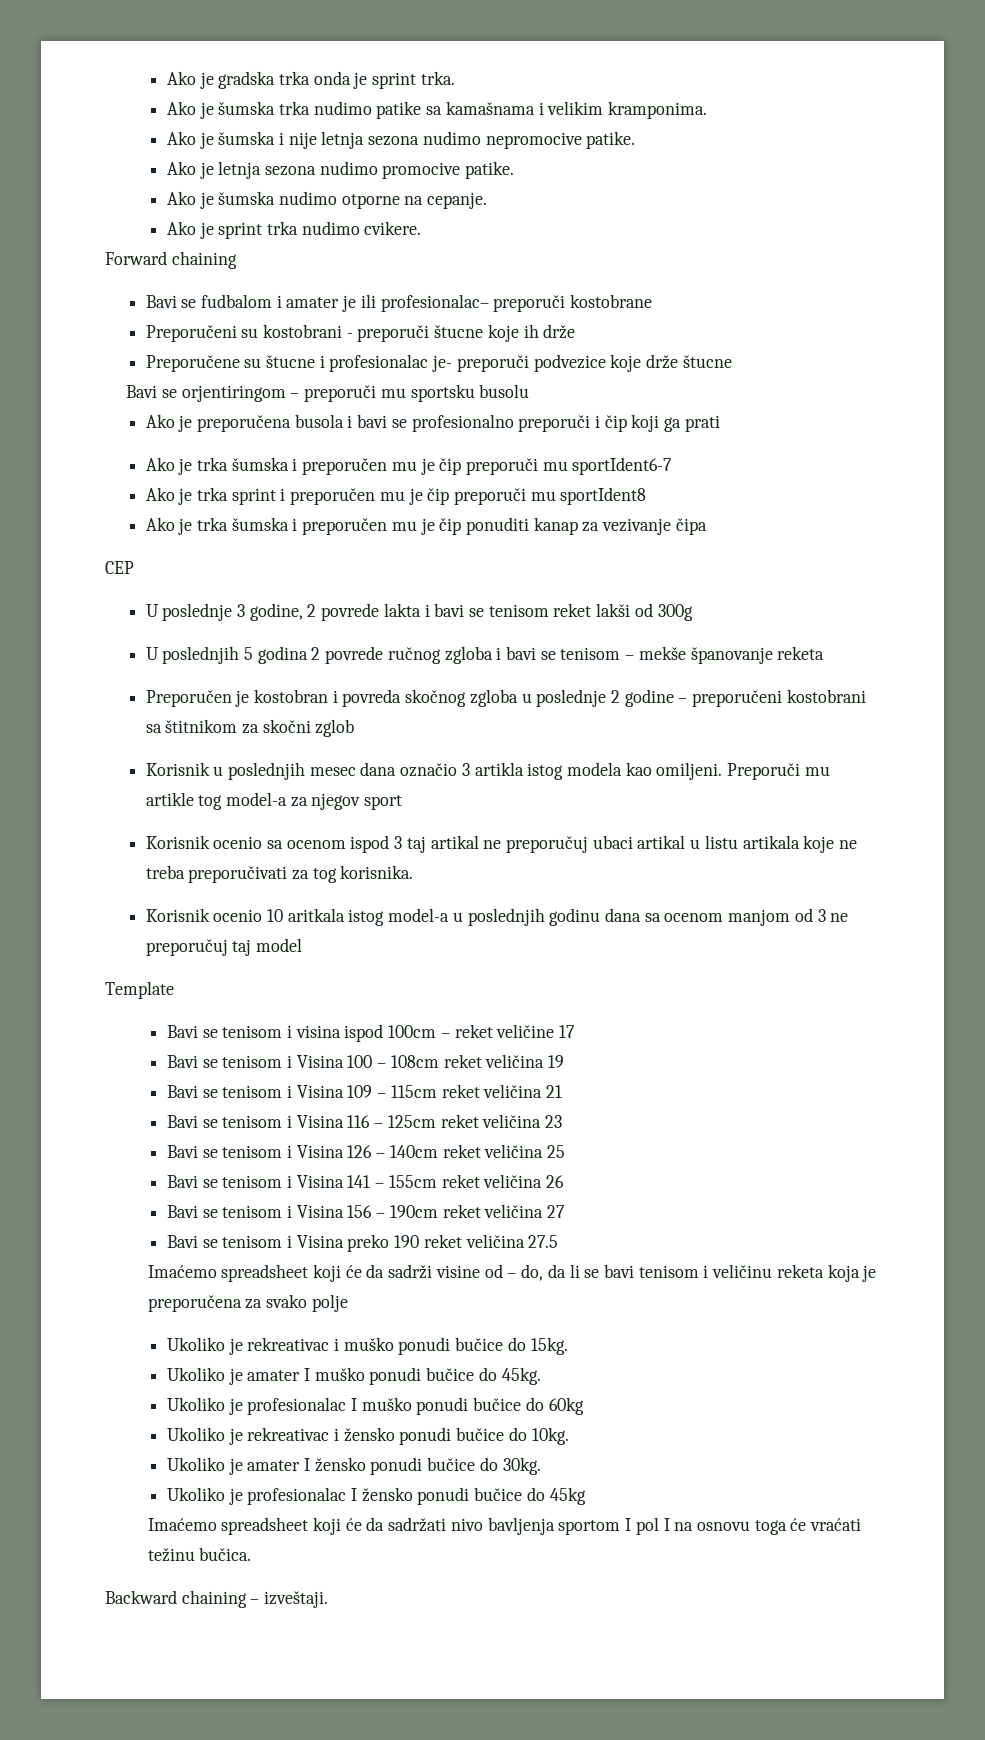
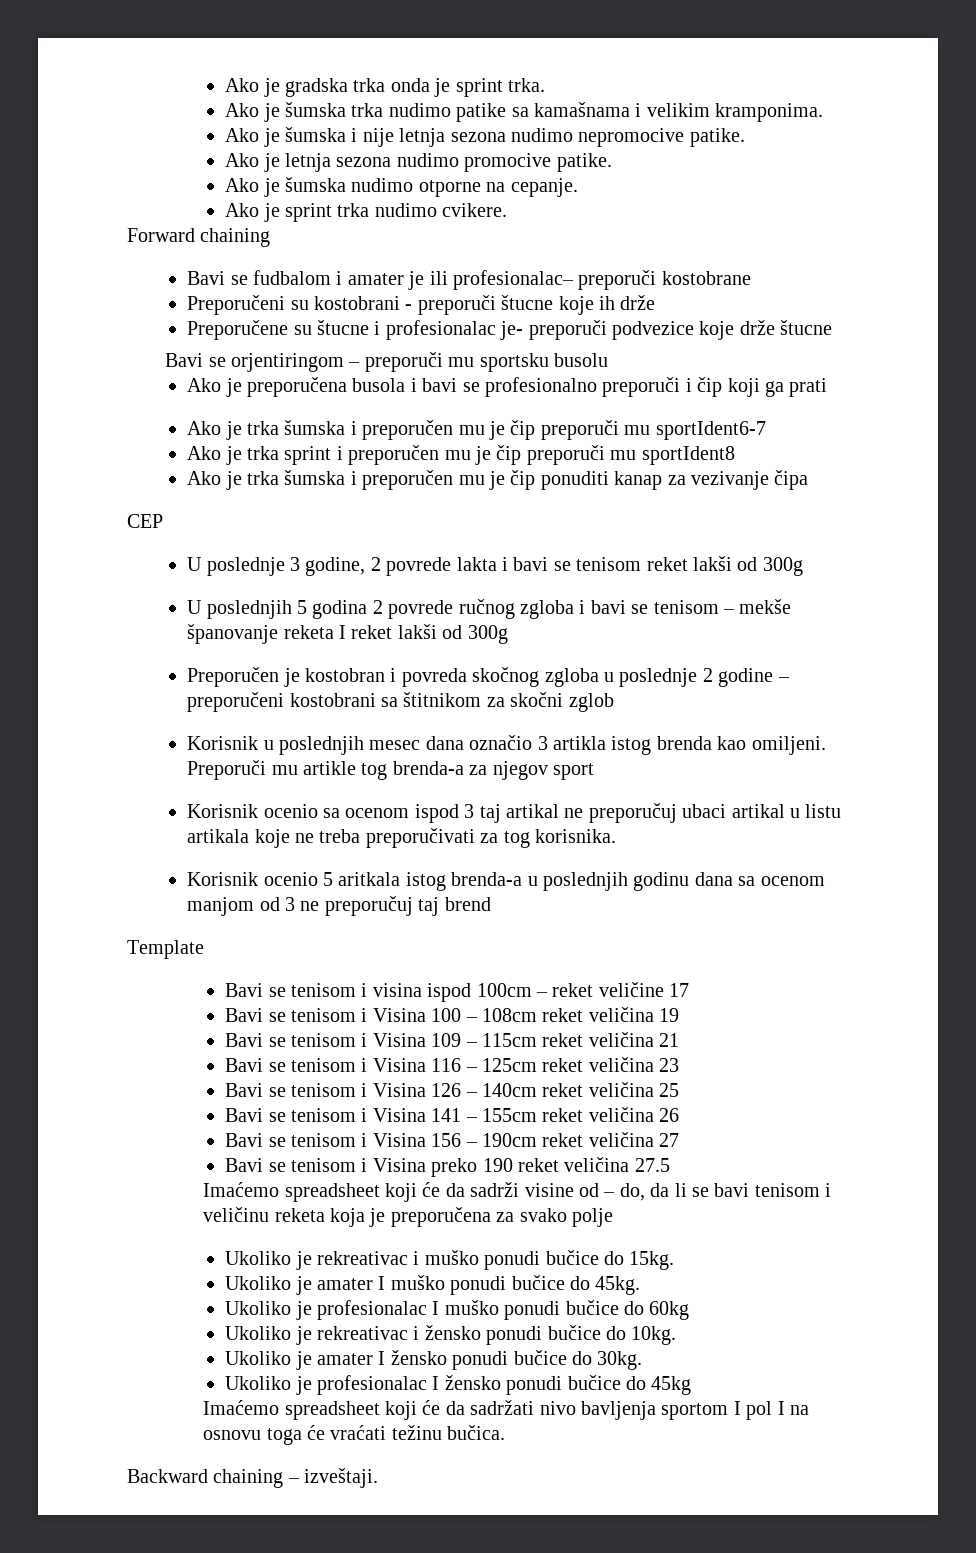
(825, 653) none -> [338,624,508,644] I reket lakši od 300g
[567,762,623,776] modela -> [656,736,712,750] brenda
[225,792,287,806] model-a -> [392,761,464,775] brenda-a
[266,909,283,922] 10 -> [322,872,333,886] 5
[388,908,450,922] model-a -> [451,872,523,886] brenda-a
[255,938,302,952] model -> [444,897,491,911] brend

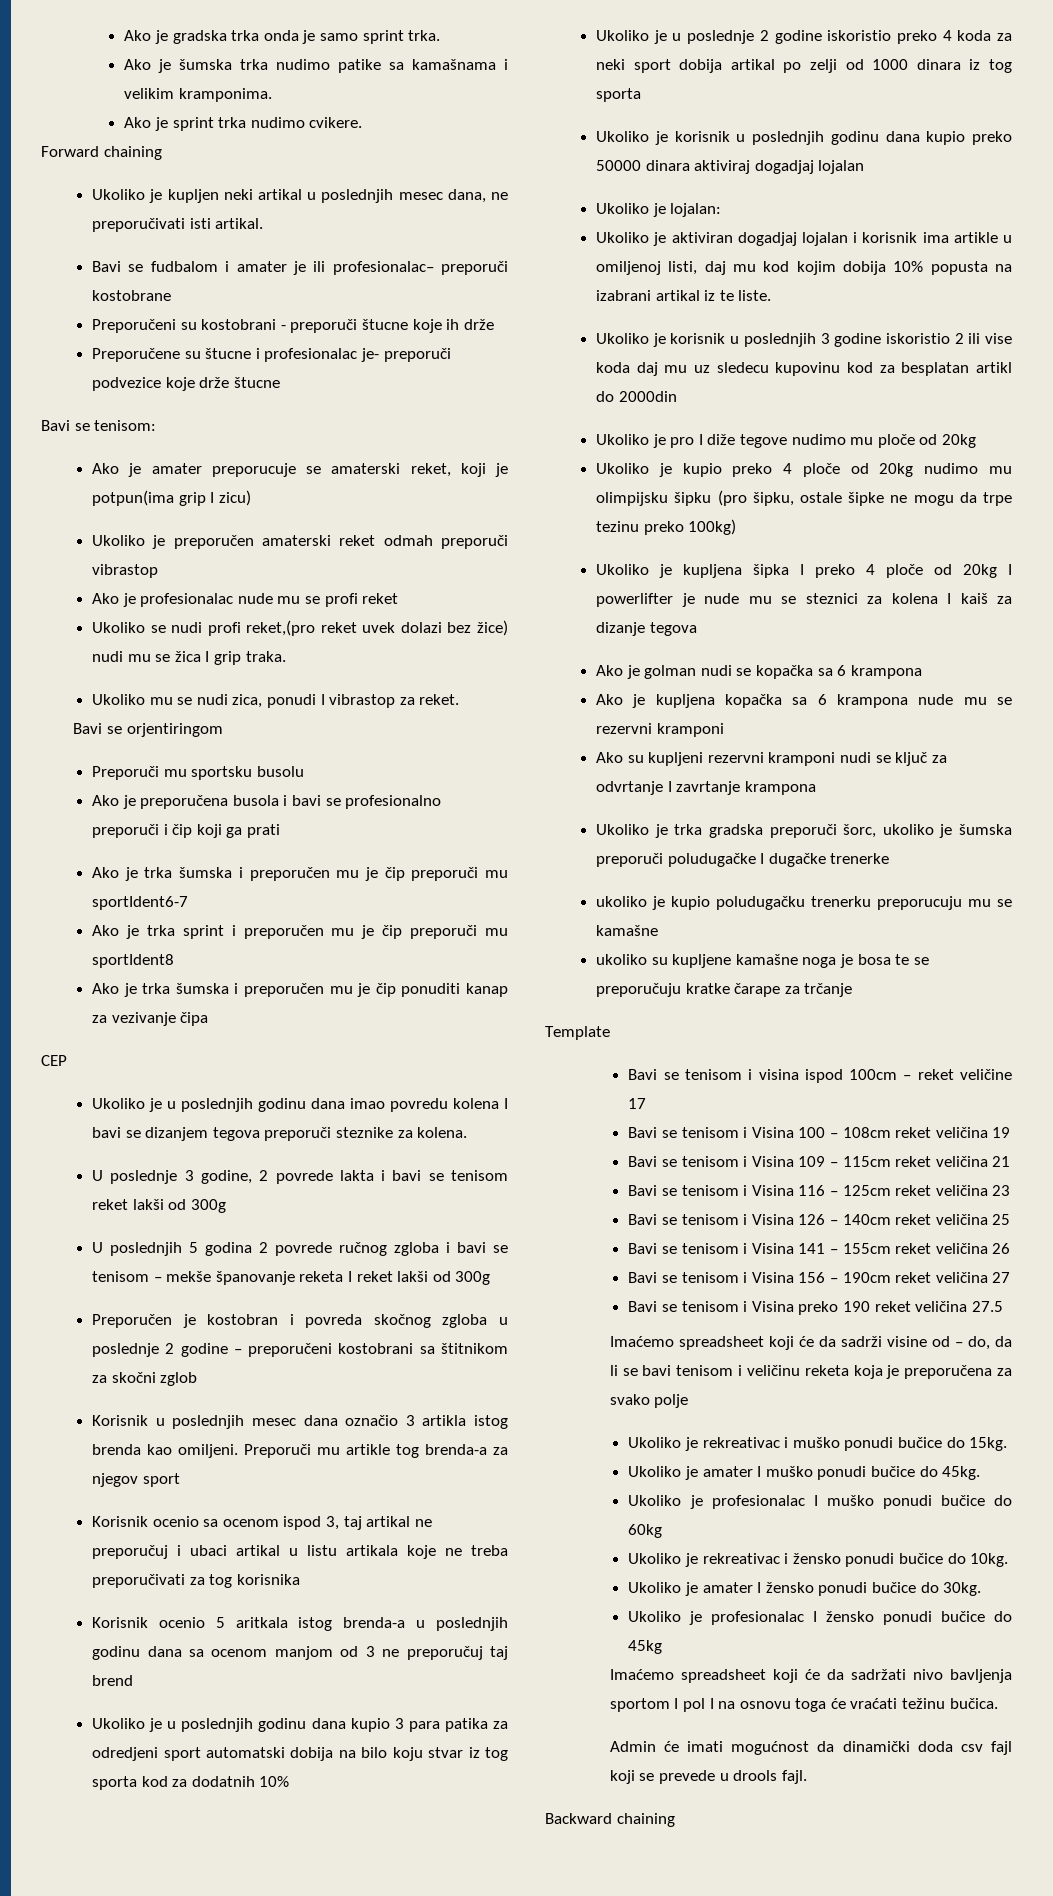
(451, 87) none -> [319,33,358,41] samo
[225,127,745,147] [225,153,612,172] [225,177,578,197] // Ako je šumska i nije letnja sezona nudimo nepromocive patike. // Ako je letnja sezona nudimo promocive patike. // Ako je šumska nudimo otporne na cepanje. -> (273, 95) none
(271, 237) none -> [92,189,508,203] [92,218,264,232] // Ukoliko je kupljen neki artikal u poslednjih mesec dana, ne preporučivati isti artikal.
(833, 327) none -> [41,420,157,431] [92,463,508,477] [92,490,251,506] [92,535,508,549] [92,564,159,578] [92,593,399,607] [92,620,509,636] [92,651,286,665] [92,694,460,708] // Bavi se tenisom: // Ako je amater preporucuje se amaterski reket, koji je potpun(ima grip I zicu) // Ukoliko je preporučen amaterski reket odmah preporuči vibrastop // Ako je profesionalac nude mu se profi reket // Ukoliko se nudi profi reket,(pro reket uvek dolazi bez žice) nudi mu se žica I grip traka. // Ukoliko mu se nudi zica, ponudi I vibrastop za reket.
[348,352,443,372] – preporuči -> [92,766,160,780] // Preporuči
(163, 521) none -> [92,1098,509,1112] [92,1127,468,1141] // Ukoliko je u poslednjih godinu dana imao povredu kolena I bavi se dizanjem tegova preporuči steznike za kolena.
[464,804,475,818] 3 -> [326,1516,340,1530] 3,
(677, 813) none -> [177,1545,182,1556] i
[534,829,616,843] korisnika. -> [236,1574,300,1585] korisnika
(491, 904) none -> [92,1718,508,1732] [92,1747,508,1761] [92,1776,290,1790] [596,30,1012,44] [596,59,1012,73] [596,88,642,102] [596,131,1012,145] [596,160,865,174] [596,203,722,217] [596,232,1012,246] [596,261,1012,275] [596,290,772,301] [596,333,1012,347] [596,362,1012,376] [596,391,677,402] [596,434,976,448] [596,463,1012,477] [596,490,1012,506] [596,519,737,535] [596,564,1012,578] [596,593,1012,607] [596,622,697,636] [596,665,922,679] [596,694,1012,708] [596,723,724,737] [596,752,947,766] [596,781,816,795] [596,824,1012,838] [596,853,890,867] [596,896,1012,910] [596,925,659,936] [596,954,929,968] [596,983,853,997] // Ukoliko je u poslednjih godinu dana kupio 3 para patika za odredjeni sport automatski dobija na bilo koju stvar iz tog sporta kod za dodatnih 10% // Ukoliko je u poslednje 2 godine iskoristio preko 4 koda za neki sport dobija artikal po zelji od 1000 dinara iz tog sporta // Ukoliko je korisnik u poslednjih godinu dana kupio preko 50000 dinara aktiviraj dogadjaj lojalan // Ukoliko je lojalan: // Ukoliko je aktiviran dogadjaj lojalan i korisnik ima artikle u omiljenoj listi, daj mu kod kojim dobija 10% popusta na izabrani artikal iz te liste. // Ukoliko je korisnik u poslednjih 3 godine iskoristio 2 ili vise koda daj mu uz sledecu kupovinu kod za besplatan artikl do 2000din // Ukoliko je pro I diže tegove nudimo mu ploče od 20kg // Ukoliko je kupio preko 4 ploče od 20kg nudimo mu olimpijsku šipku (pro šipku, ostale šipke ne mogu da trpe tezinu preko 100kg) // Ukoliko je kupljena šipka I preko 4 ploče od 20kg I powerlifter je nude mu se steznici za kolena I kaiš za dizanje tegova // Ako je golman nudi se kopačka sa 6 krampona // Ako je kupljena kopačka sa 6 krampona nude mu se rezervni kramponi // Ako su kupljeni rezervni kramponi nudi se ključ za odvrtanje I zavrtanje krampona // Ukoliko je trka gradska preporuči šorc, ukoliko je šumska preporuči poludugačke I dugačke trenerke // ukoliko je kupio poludugačku trenerku preporucuju mu se kamašne // ukoliko su kupljene kamašne noga je bosa te se preporučuju kratke čarape za trčanje
(506, 1432) none -> [609,1741,1012,1755] [609,1770,807,1784] // Admin će imati mogućnost da dinamički doda csv fajl koji se prevede u drools fajl.
[287,1468,379,1488] – izveštaji. -> (675, 1820) none

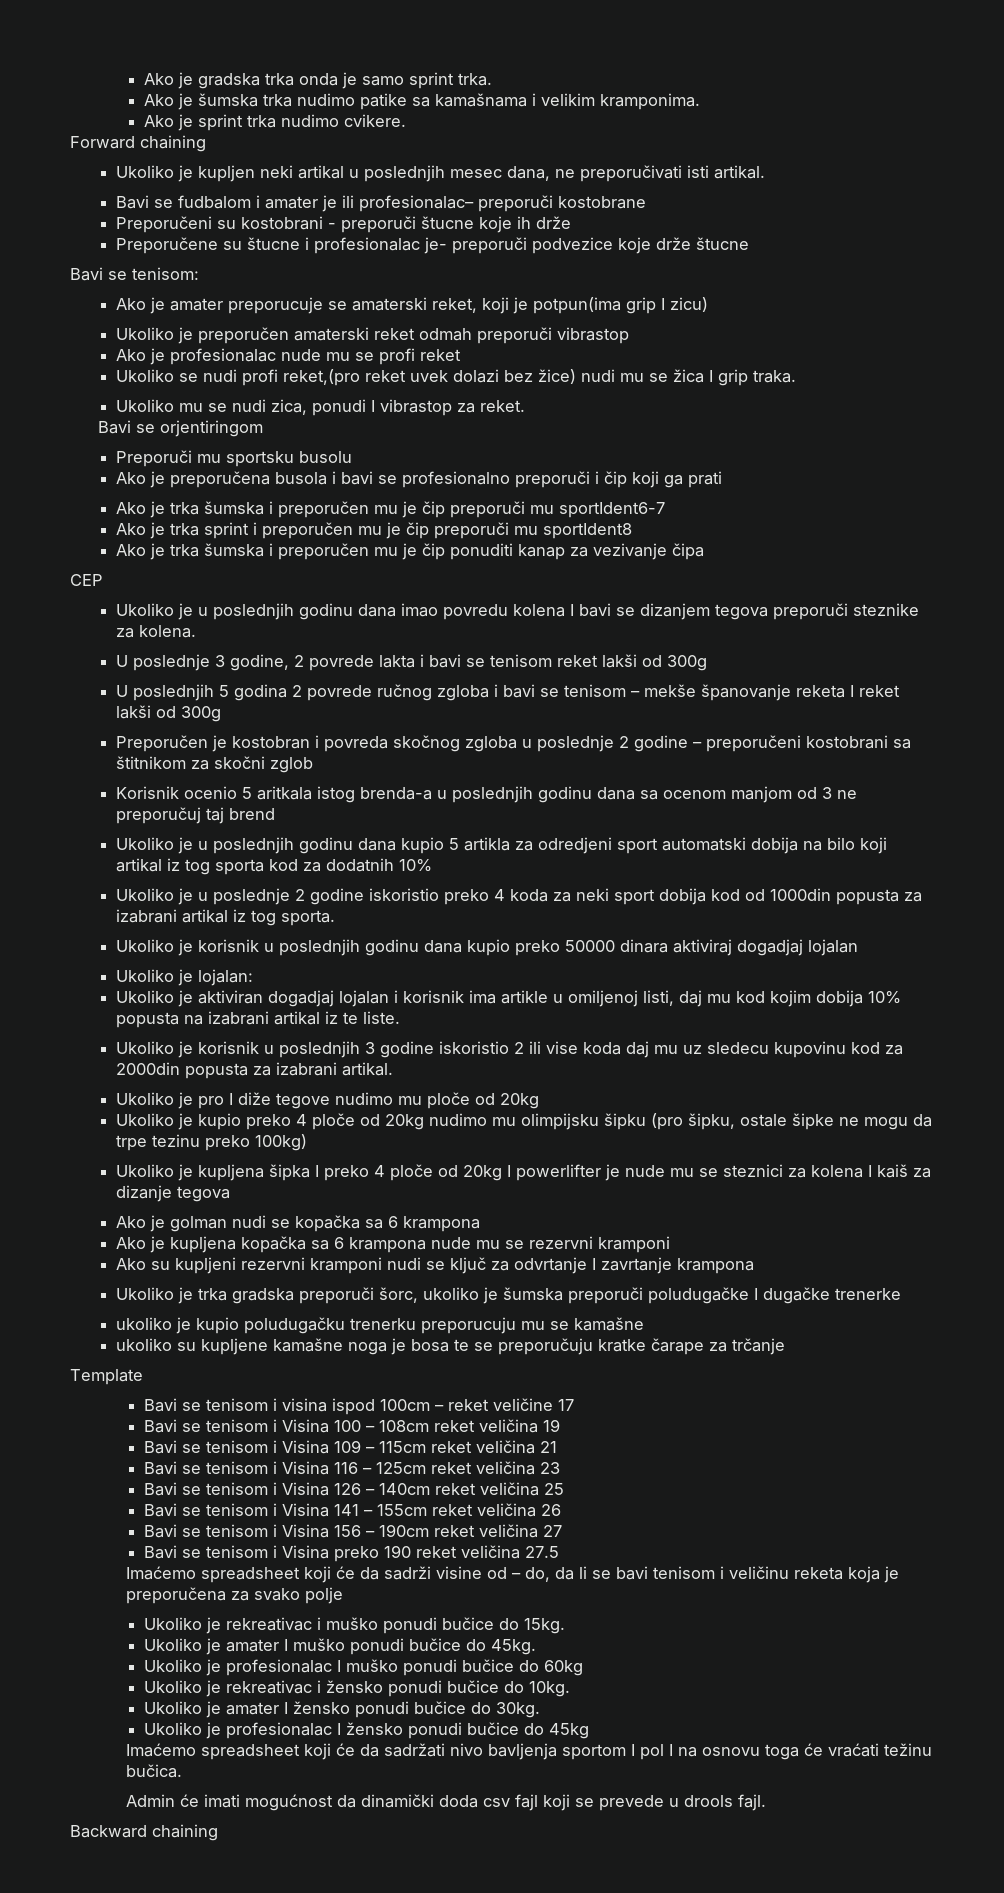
[92,1415,508,1429] [92,1444,509,1458] [92,1473,180,1487] [92,1516,432,1530] [92,1545,509,1559] [92,1574,300,1588] // Korisnik u poslednjih mesec dana označio 3 artikla istog brenda kao omiljeni. Preporuči mu artikle tog brenda-a za njegov sport // Korisnik ocenio sa ocenom ispod 3, taj artikal ne preporučuj i ubaci artikal u listu artikala koje ne treba preporučivati za tog korisnika -> (313, 765) none
[394,1718,488,1732] 3 para patika -> [448,837,510,851] 5 artikla
[392,1747,464,1761] koju stvar -> [859,837,887,854] [115,858,162,872] koji artikal
[730,59,1012,73] [596,88,642,102] artikal po zelji od 1000 dinara iz tog sporta -> [710,888,922,905] [115,909,335,926] kod od 1000din popusta za izabrani artikal iz tog sporta.
[901,362,1012,376] [596,391,677,402] besplatan artikl do 2000din -> [115,1062,393,1079] 2000din popusta za izabrani artikal.

